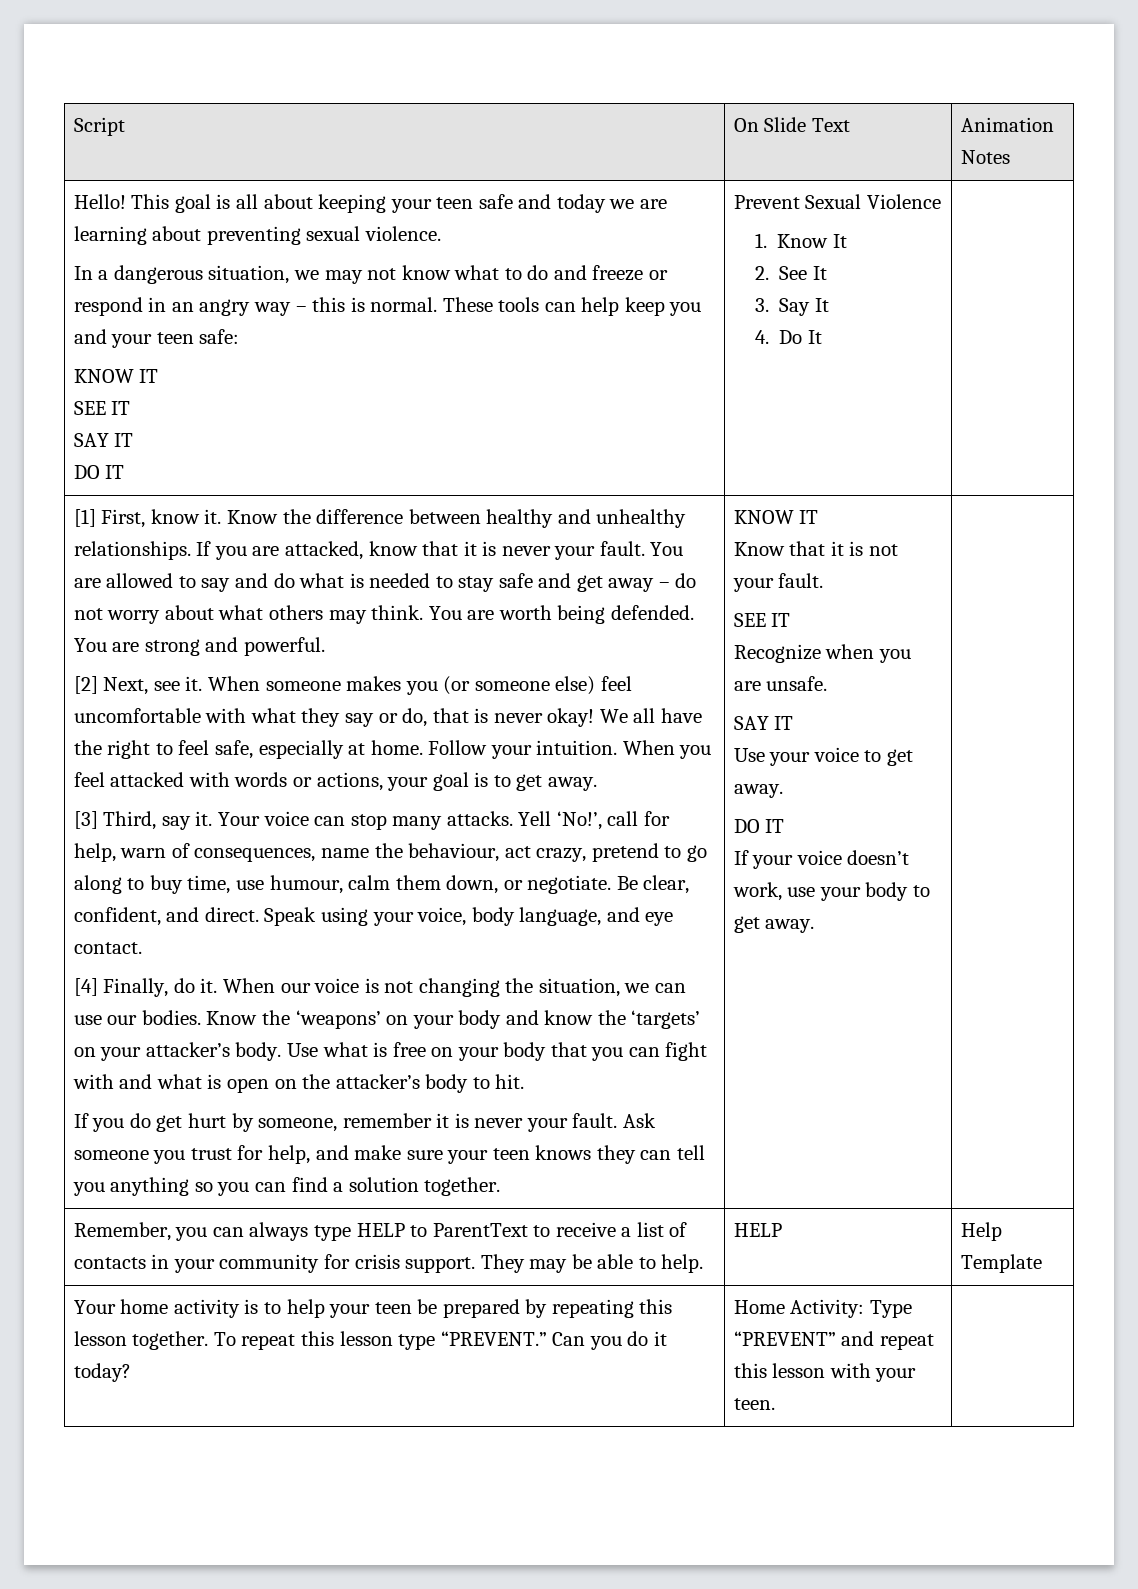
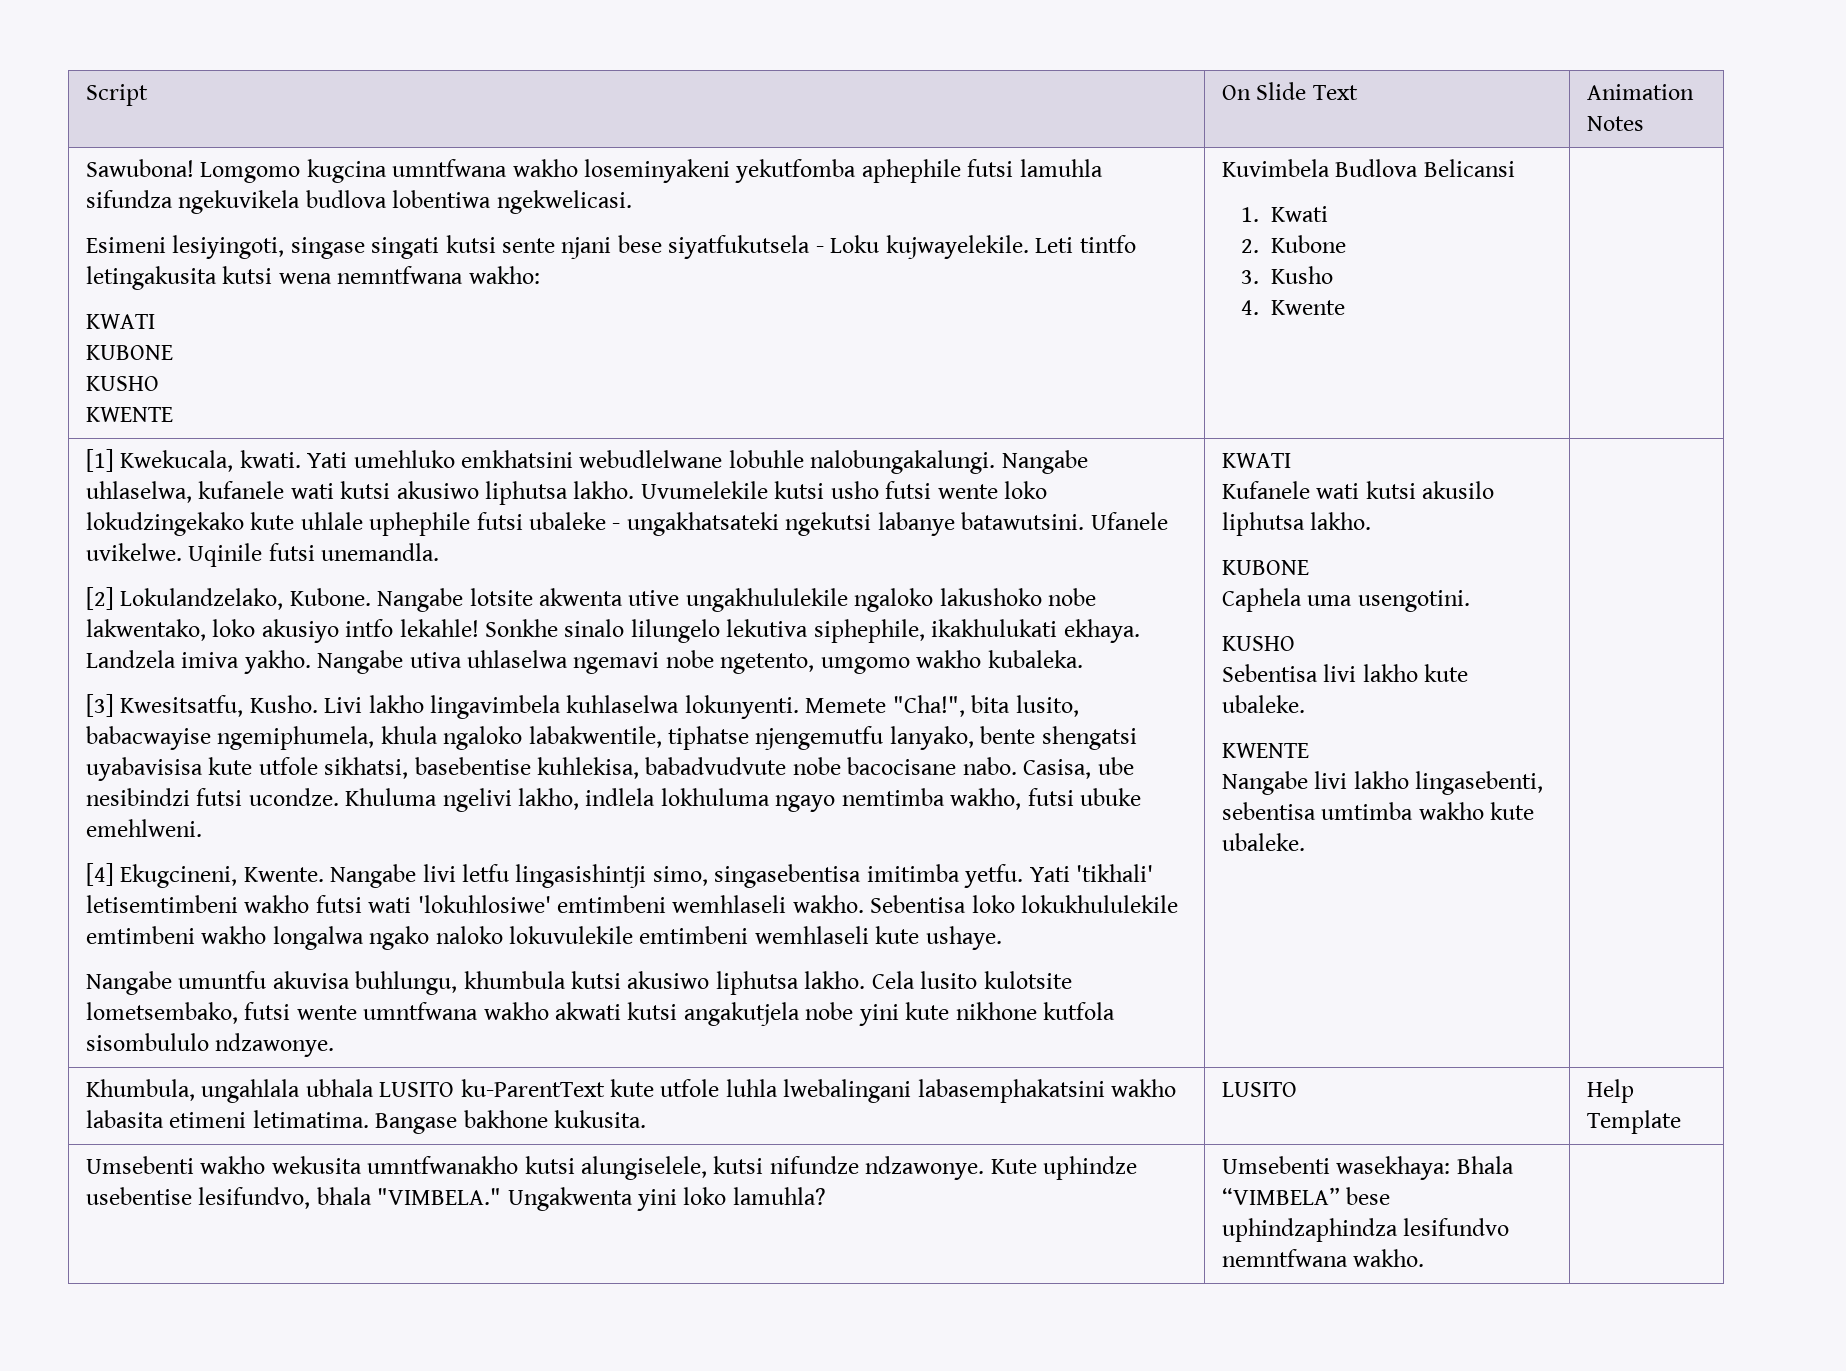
[73,194,667,213] [73,226,441,245] [73,265,668,284] [73,297,702,316] [73,329,240,348] [73,369,159,383] [73,401,131,415] [73,433,134,447] [73,465,125,479] [733,194,941,209] Hello! This goal is all about keeping your teen safe and today we are learning about preventing sexual violence. // In a dangerous situation, we may not know what to do and freeze or respond in an angry way – this is normal. These tools can help keep you and your teen safe: // KNOW IT // SEE IT // SAY IT // DO IT | Prevent Sexual Violence -> [85,159,1103,183] [85,190,632,214] [85,235,1136,259] [85,266,540,290] [85,314,155,329] [85,345,173,360] [85,376,159,391] [85,407,173,422] [1221,159,1515,177] Sawubona! Lomgomo kugcina umntfwana wakho loseminyakeni yekutfomba aphephile futsi lamuhla sifundza ngekuvikela budlova lobentiwa ngekwelicasi. // Esimeni lesiyingoti, singase singati kutsi sente njani bese siyatfukutsela - Loku kujwayelekile. Leti tintfo letingakusita kutsi wena nemntfwana wakho: // KWATI // KUBONE // KUSHO // KWENTE | Kuvimbela Budlova Belicansi
[777,234,847,248] Know It -> [1271,206,1329,222] Kwati
[779,266,827,280] See It -> [1271,235,1347,253] Kubone
[779,298,829,316] Say It -> [1271,266,1334,284] Kusho
[779,330,822,344] Do It -> [1271,300,1346,315] Kwente
[101,509,687,528] [73,541,684,560] [73,573,697,592] [73,605,694,624] [73,637,325,656] [73,676,632,695] [73,708,702,727] [73,740,712,759] [73,772,597,791] [73,811,670,830] [73,843,707,862] [73,875,690,894] [73,907,674,926] [73,942,142,954] [73,978,686,997] [73,1010,701,1029] [73,1042,708,1061] [72,1074,525,1093] [73,1113,656,1132] [73,1145,705,1164] [72,1177,501,1196] [733,510,819,524] [733,541,898,556] [732,573,824,592] [733,613,791,627] [733,644,911,663] [733,676,828,691] [733,716,794,730] [733,747,913,766] [733,784,783,798] [733,819,785,833] [733,850,910,869] [732,882,930,901] [733,916,815,933] [73,1222,688,1241] [73,1254,704,1273] [733,1223,782,1237] [960,1222,1002,1241] [960,1254,1042,1273] [73,1299,673,1318] [73,1331,667,1350] [73,1363,131,1382] [733,1299,912,1318] [733,1331,934,1350] [733,1363,917,1382] [733,1398,775,1410] First, know it. Know the difference between healthy and unhealthy relationships. If you are attacked, know that it is never your fault. You are allowed to say and do what is needed to stay safe and get away – do not worry about what others may think. You are worth being defended. You are strong and powerful. // [2] Next, see it. When someone makes you (or someone else) feel uncomfortable with what they say or do, that is never okay! We all have the right to feel safe, especially at home. Follow your intuition. When you feel attacked with words or actions, your goal is to get away. // [3] Third, say it. Your voice can stop many attacks. Yell ‘No!’, call for help, warn of consequences, name the behaviour, act crazy, pretend to go along to buy time, use humour, calm them down, or negotiate. Be clear, confident, and direct. Speak using your voice, body language, and eye contact. // [4] Finally, do it. When our voice is not changing the situation, we can use our bodies. Know the ‘weapons’ on your body and know the ‘targets’ on your attacker’s body. Use what is free on your body that you can fight with and what is open on the attacker’s body to hit. // If you do get hurt by someone, remember it is never your fault. Ask someone you trust for help, and make sure your teen knows they can tell you anything so you can find a solution together. | KNOW IT // Know that it is not your fault. // SEE IT // Recognize when you are unsafe. // SAY IT // Use your voice to get away. // DO IT // If your voice doesn’t work, use your body to get away. | // Remember, you can always type HELP to ParentText to receive a list of contacts in your community for crisis support. They may be able to help. | HELP | Help Template // Your home activity is to help your teen be prepared by repeating this lesson together. To repeat this lesson type “PREVENT.” Can you do it today? | Home Activity: Type “PREVENT” and repeat this lesson with your teen. -> [120,450,1088,474] [85,481,1048,505] [85,512,1168,536] [85,543,440,567] [85,587,1097,612] [85,619,1140,643] [85,650,1083,674] [85,694,1079,719] [85,726,1137,750] [85,757,1134,781] [85,788,1142,812] [85,819,202,837] [85,863,1154,888] [85,895,1179,913] [85,926,1002,950] [85,971,1072,995] [85,1002,1116,1026] [85,1033,335,1057] [1221,453,1291,468] [1221,481,1495,499] [1221,512,1372,536] [1221,560,1309,575] [1221,588,1470,612] [1221,636,1295,651] [1221,664,1469,682] [1221,695,1305,713] [1221,743,1309,758] [1221,771,1544,795] [1221,802,1535,820] [1221,833,1305,851] [85,1079,1177,1103] [85,1110,646,1134] [1221,1082,1297,1097] [1586,1079,1634,1103] [1586,1110,1681,1134] [85,1156,1138,1180] [85,1187,826,1211] [1221,1156,1514,1180] [1221,1187,1391,1205] [1221,1218,1510,1242] [1221,1249,1425,1267] Kwekucala, kwati. Yati umehluko emkhatsini webudlelwane lobuhle nalobungakalungi. Nangabe uhlaselwa, kufanele wati kutsi akusiwo liphutsa lakho. Uvumelekile kutsi usho futsi wente loko lokudzingekako kute uhlale uphephile futsi ubaleke - ungakhatsateki ngekutsi labanye batawutsini. Ufanele uvikelwe. Uqinile futsi unemandla. // [2] Lokulandzelako, Kubone. Nangabe lotsite akwenta utive ungakhululekile ngaloko lakushoko nobe lakwentako, loko akusiyo intfo lekahle! Sonkhe sinalo lilungelo lekutiva siphephile, ikakhulukati ekhaya. Landzela imiva yakho. Nangabe utiva uhlaselwa ngemavi nobe ngetento, umgomo wakho kubaleka. // [3] Kwesitsatfu, Kusho. Livi lakho lingavimbela kuhlaselwa lokunyenti. Memete "Cha!", bita lusito, babacwayise ngemiphumela, khula ngaloko labakwentile, tiphatse njengemutfu lanyako, bente shengatsi uyabavisisa kute utfole sikhatsi, basebentise kuhlekisa, babadvudvute nobe bacocisane nabo. Casisa, ube nesibindzi futsi ucondze. Khuluma ngelivi lakho, indlela lokhuluma ngayo nemtimba wakho, futsi ubuke emehlweni. // [4] Ekugcineni, Kwente. Nangabe livi letfu lingasishintji simo, singasebentisa imitimba yetfu. Yati 'tikhali' letisemtimbeni wakho futsi wati 'lokuhlosiwe' emtimbeni wemhlaseli wakho. Sebentisa loko lokukhululekile emtimbeni wakho longalwa ngako naloko lokuvulekile emtimbeni wemhlaseli kute ushaye. // Nangabe umuntfu akuvisa buhlungu, khumbula kutsi akusiwo liphutsa lakho. Cela lusito kulotsite lometsembako, futsi wente umntfwana wakho akwati kutsi angakutjela nobe yini kute nikhone kutfola sisombululo ndzawonye. | KWATI // Kufanele wati kutsi akusilo liphutsa lakho. // KUBONE // Caphela uma usengotini. // KUSHO // Sebentisa livi lakho kute ubaleke. // KWENTE // Nangabe livi lakho lingasebenti, sebentisa umtimba wakho kute ubaleke. | // Khumbula, ungahlala ubhala LUSITO ku-ParentText kute utfole luhla lwebalingani labasemphakatsini wakho labasita etimeni letimatima. Bangase bakhone kukusita. | LUSITO | Help Template // Umsebenti wakho wekusita umntfwanakho kutsi alungiselele, kutsi nifundze ndzawonye. Kute uphindze usebentise lesifundvo, bhala "VIMBELA." Ungakwenta yini loko lamuhla? | Umsebenti wasekhaya: Bhala “VIMBELA” bese uphindzaphindza lesifundvo nemntfwana wakho.

